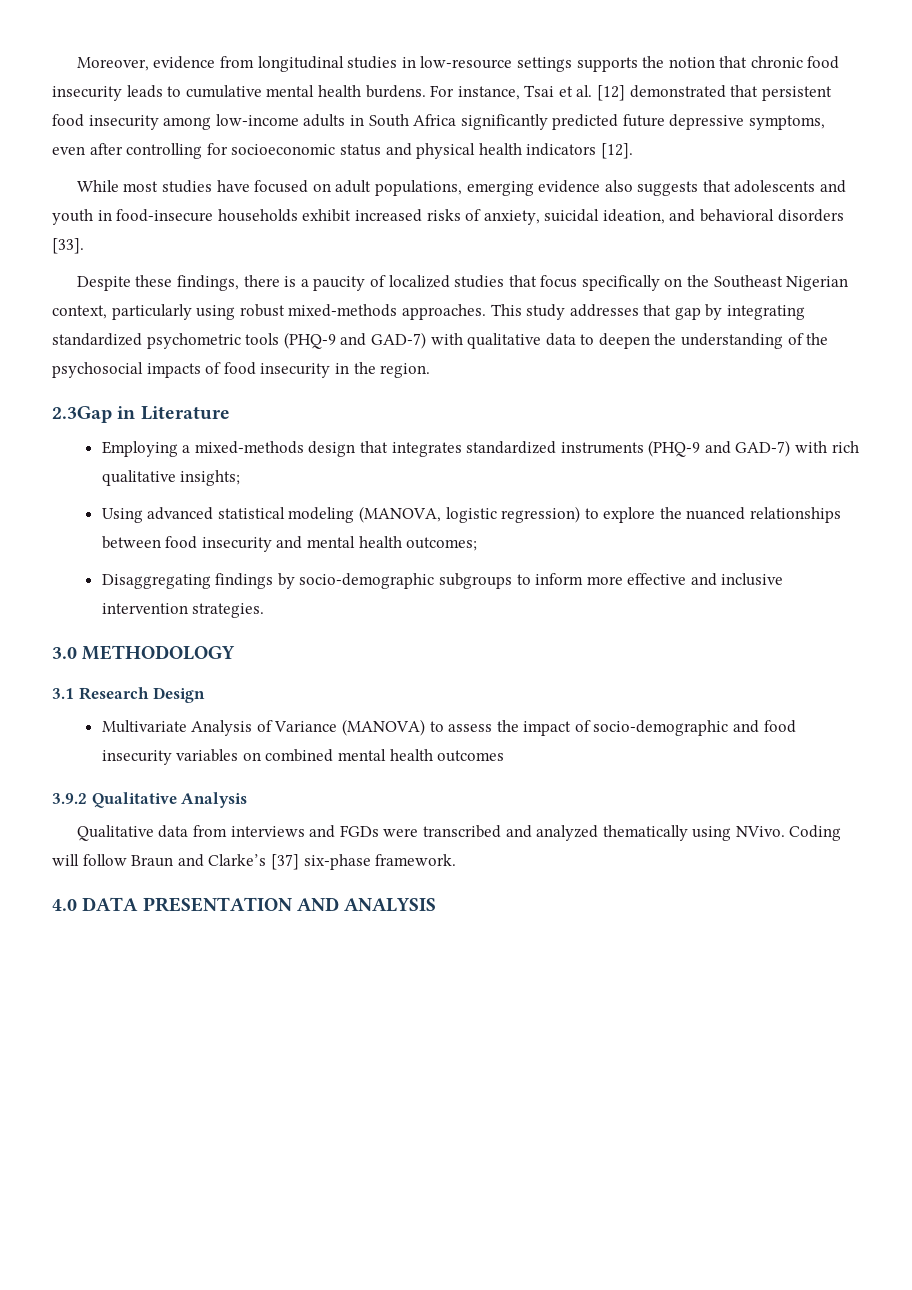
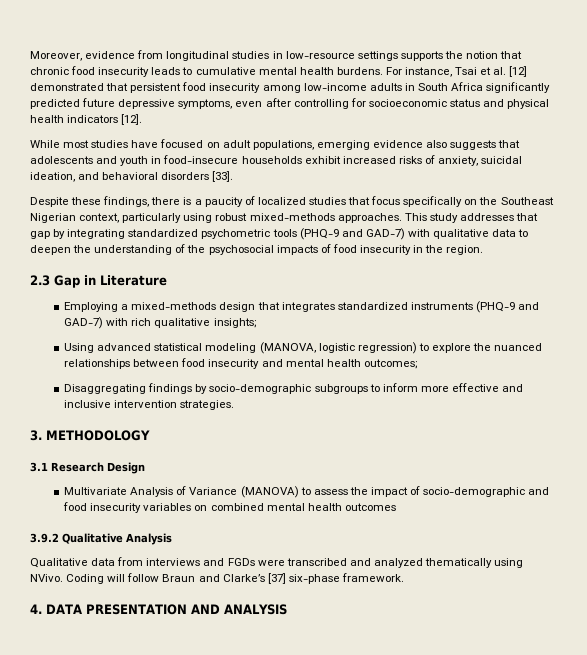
[52,406,112,423] 2.3Gap -> [30,275,80,288] 2.3 Gap
[52,647,77,659] 3.0 -> [30,430,42,441] 3.
[52,899,77,911] 4.0 -> [30,604,42,614] 4.

